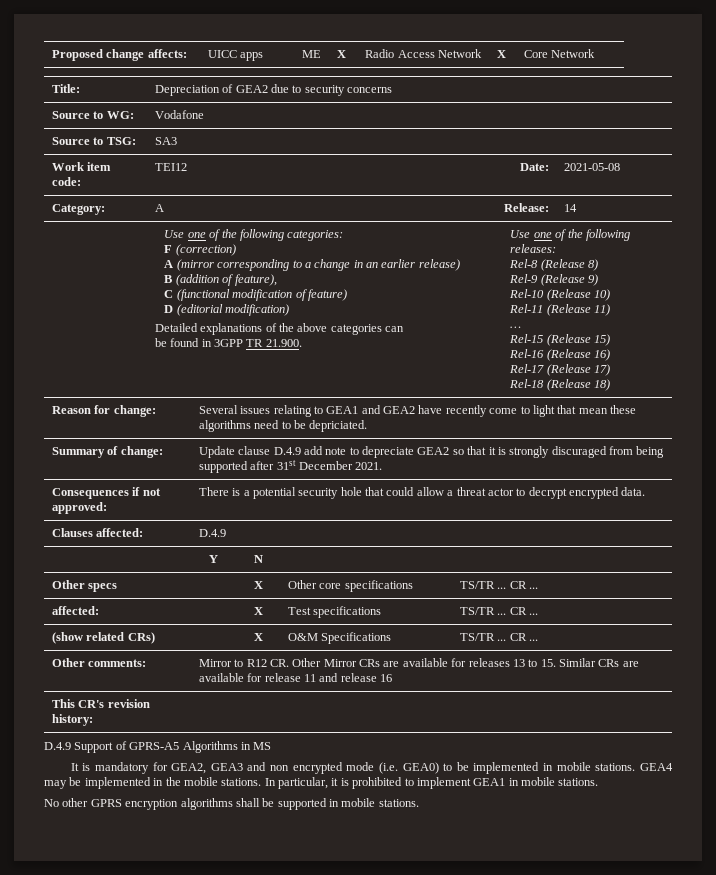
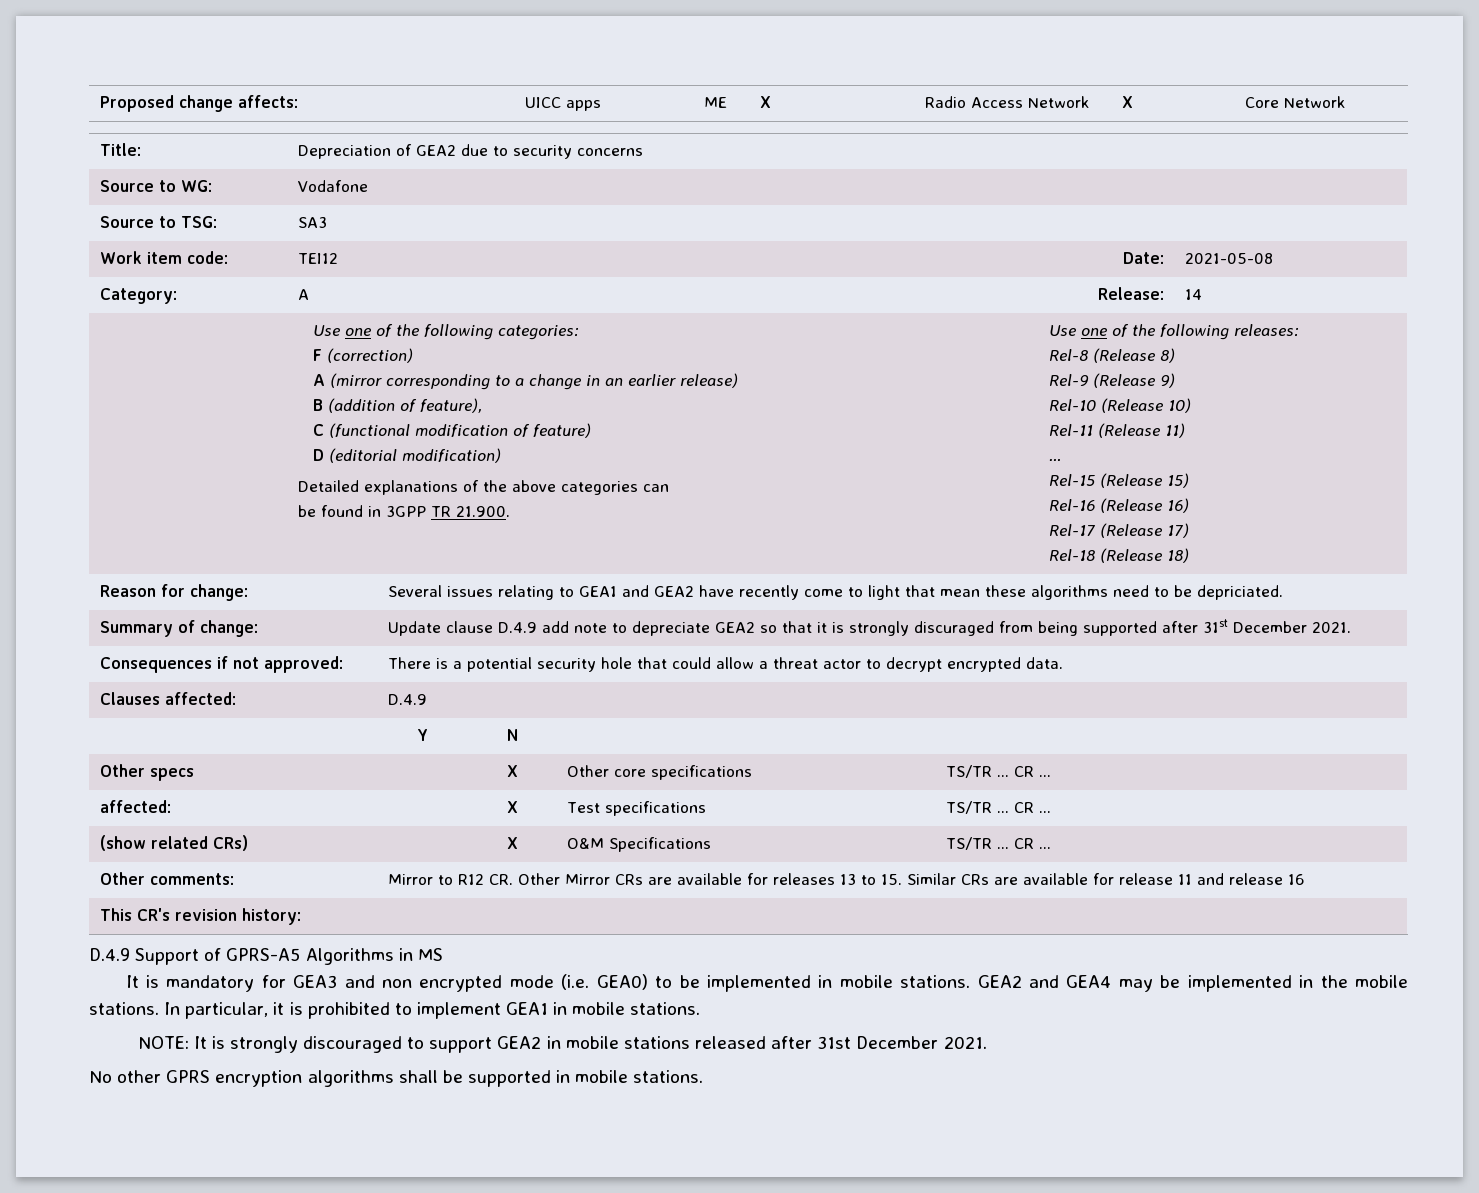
[171,763,207,774] GEA2, -> (286, 981) none
(636, 767) none -> [977,975,1060,988] GEA2 and
(599, 782) none -> [137,1036,987,1053] // NOTE: It is strongly discouraged to support GEA2 in mobile stations released after 31st December 2021.

